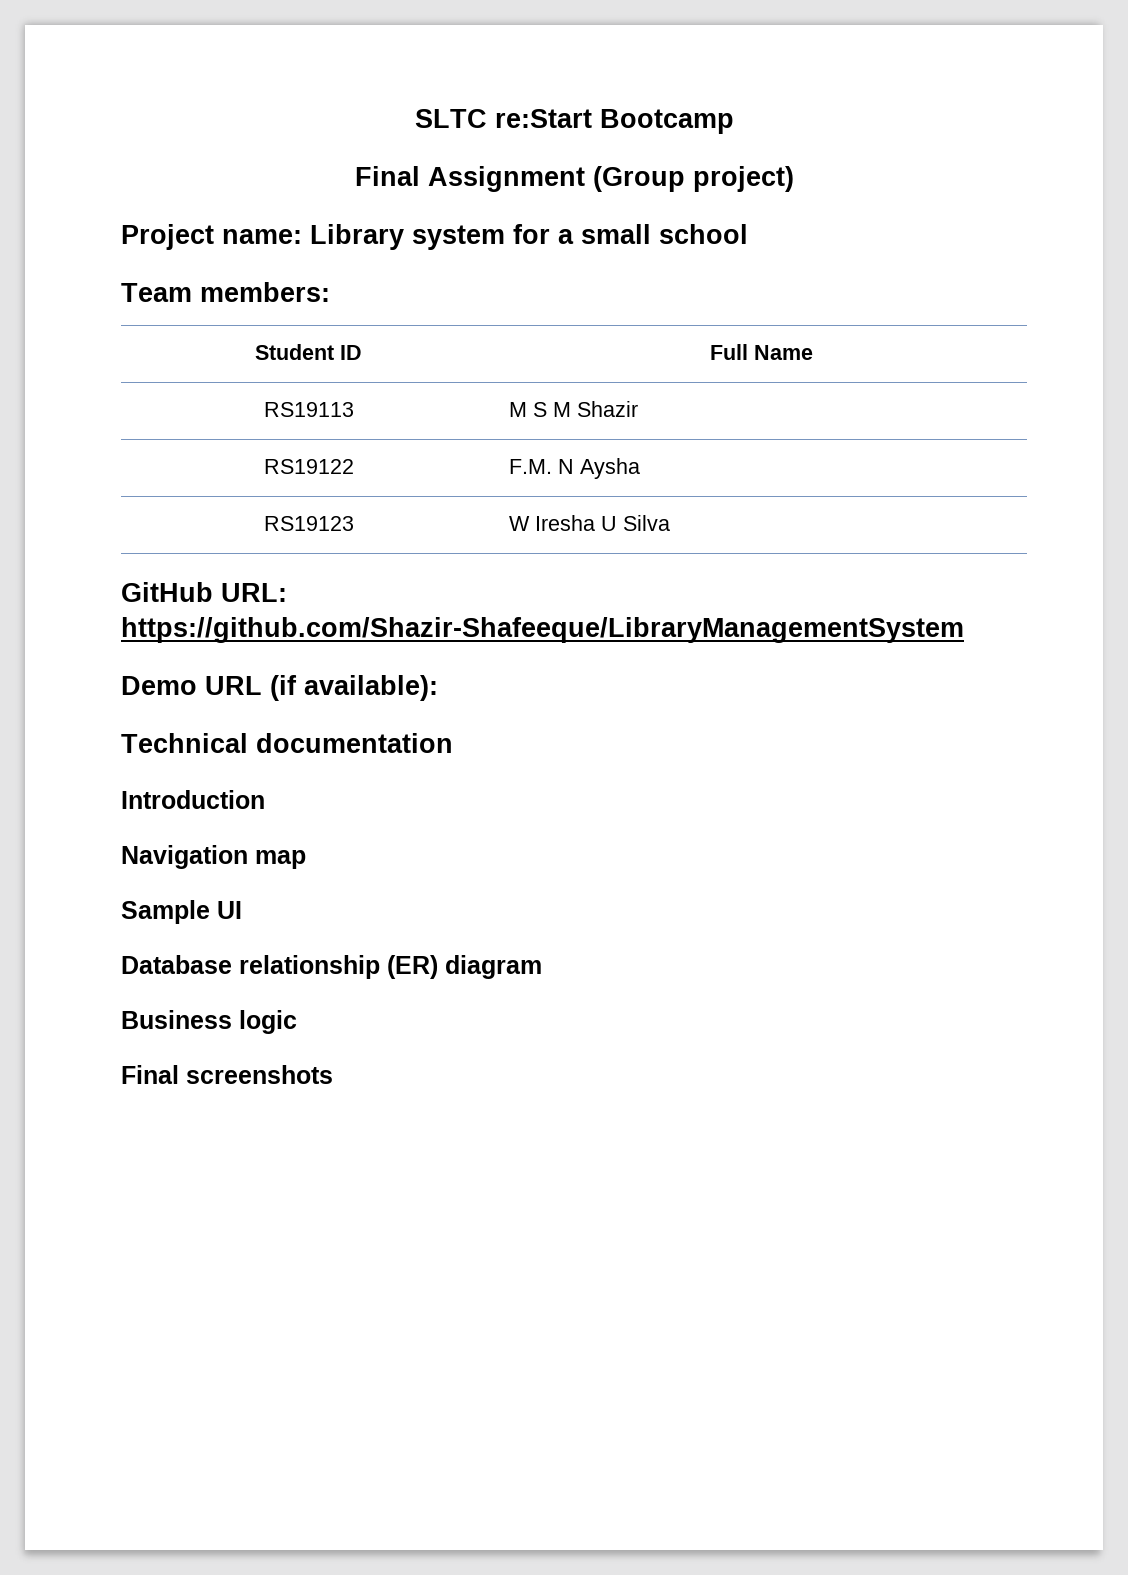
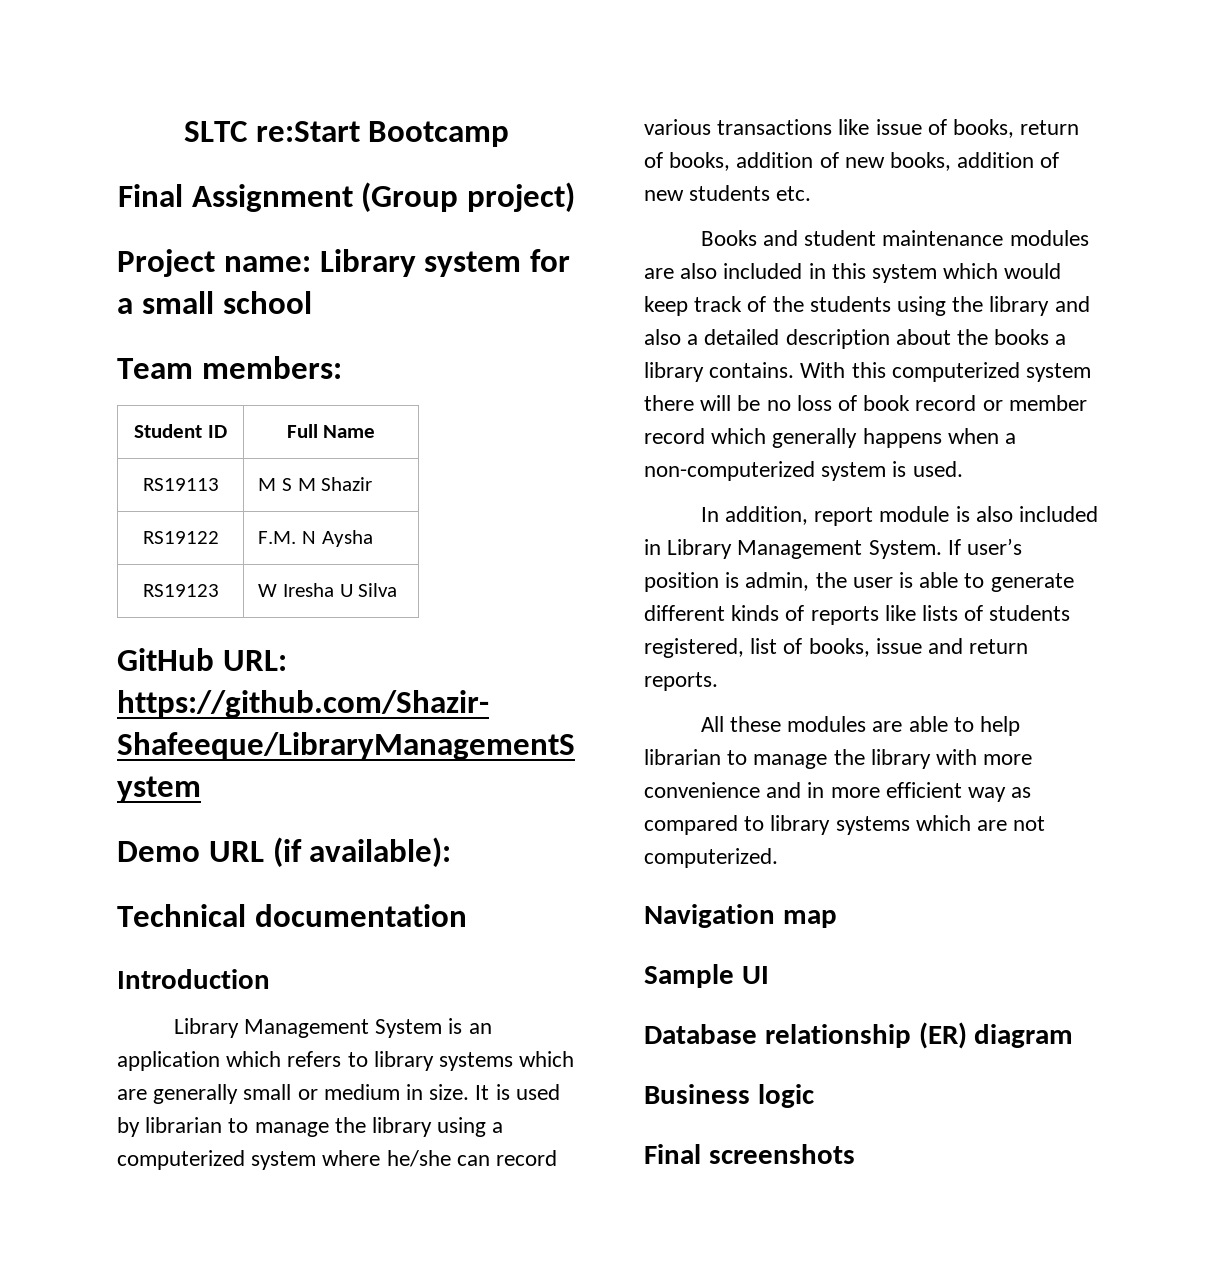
(265, 799) none -> [173,1018,492,1038] [117,1051,575,1071] [117,1084,560,1104] [117,1117,504,1137] [117,1150,558,1170] [644,119,1080,138] [644,152,1060,171] [644,185,812,201] [700,230,1089,246] [644,263,1062,283] [644,296,1090,316] [644,329,1067,349] [644,362,1092,382] [644,395,1087,411] [644,428,1017,448] [644,461,963,481] [700,506,1098,526] [644,538,1023,559] [644,572,1074,592] [644,605,1071,625] [644,638,1029,658] [644,672,718,691] [700,716,1020,736] [644,749,1033,769] [644,782,1032,802] [644,815,1046,835] [644,848,778,868] // Library Management System is an application which refers to library systems which are generally small or medium in size. It is used by librarian to manage the library using a computerized system where he/she can record various transactions like issue of books, return of books, addition of new books, addition of new students etc. // Books and student maintenance modules are also included in this system which would keep track of the students using the library and also a detailed description about the books a library contains. With this computerized system there will be no loss of book record or member record which generally happens when a non-computerized system is used. // In addition, report module is also included in Library Management System. If user’s position is admin, the user is able to generate different kinds of reports like lists of students registered, list of books, issue and return reports. // All these modules are able to help librarian to manage the library with more convenience and in more efficient way as compared to library systems which are not computerized.

